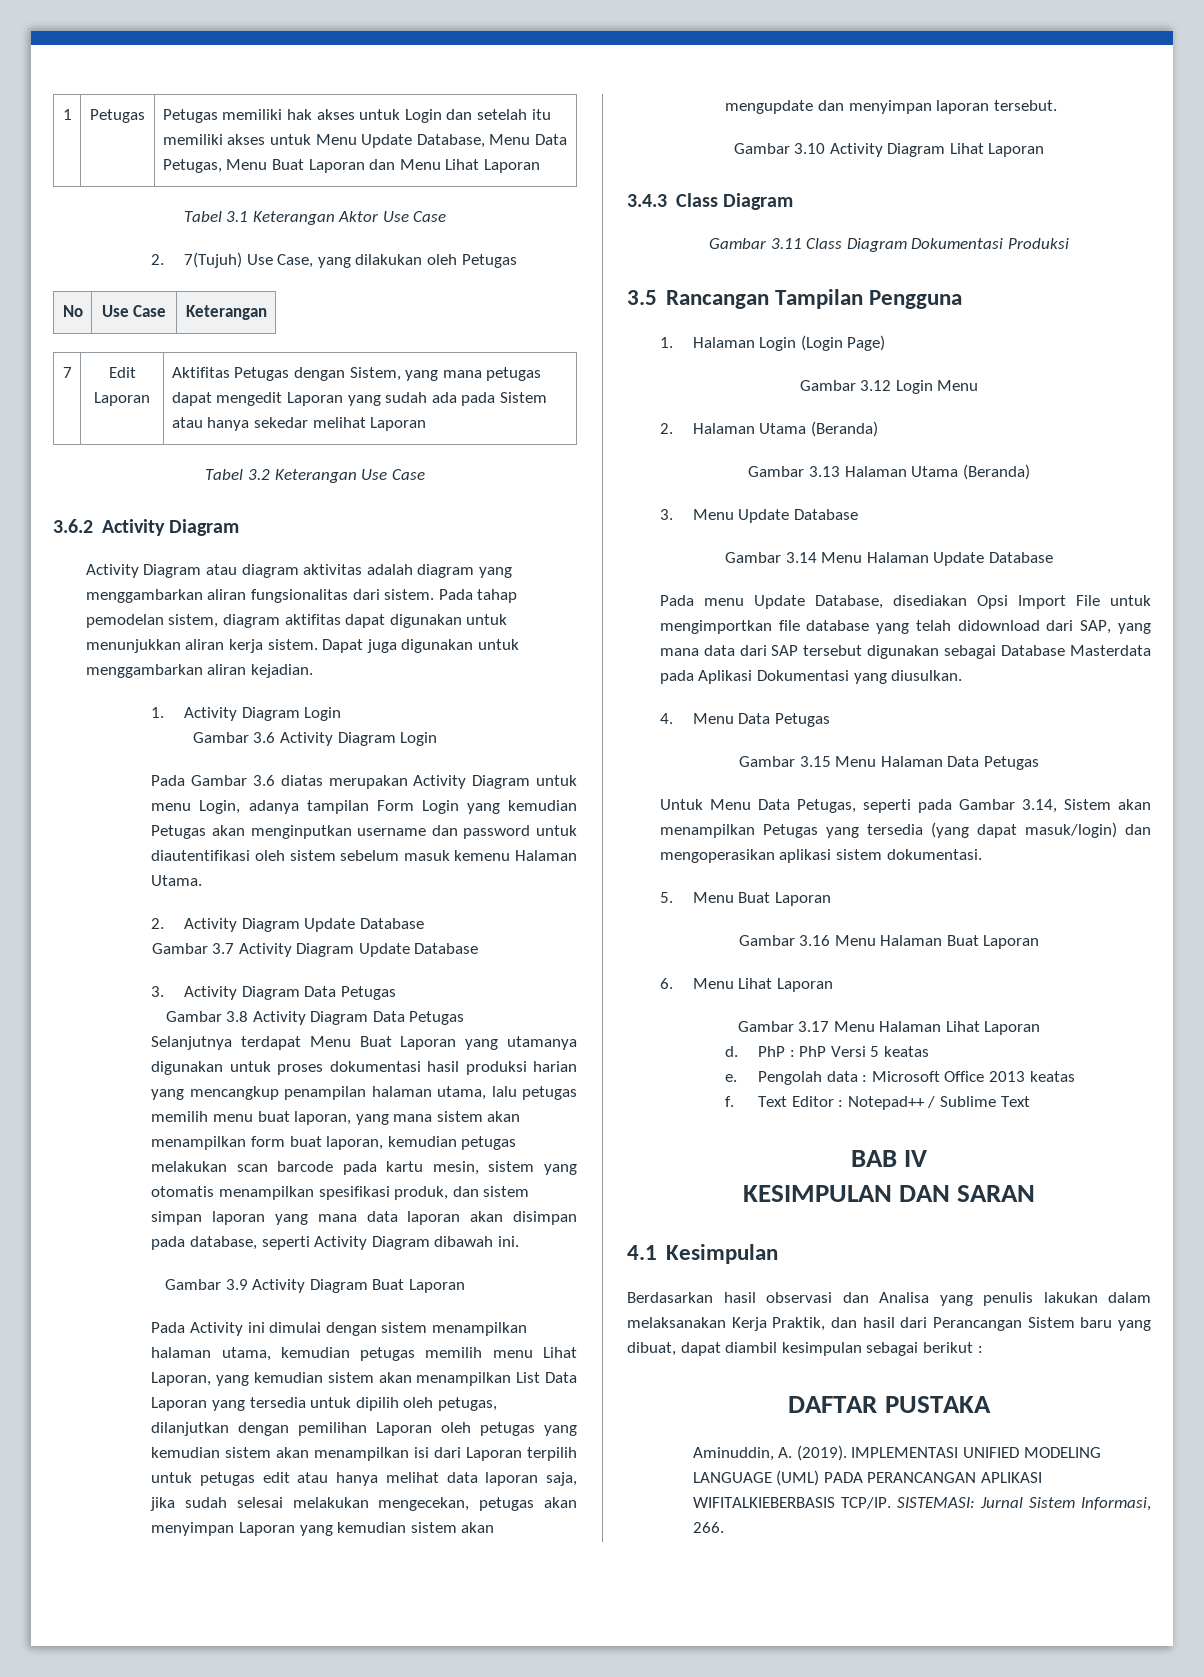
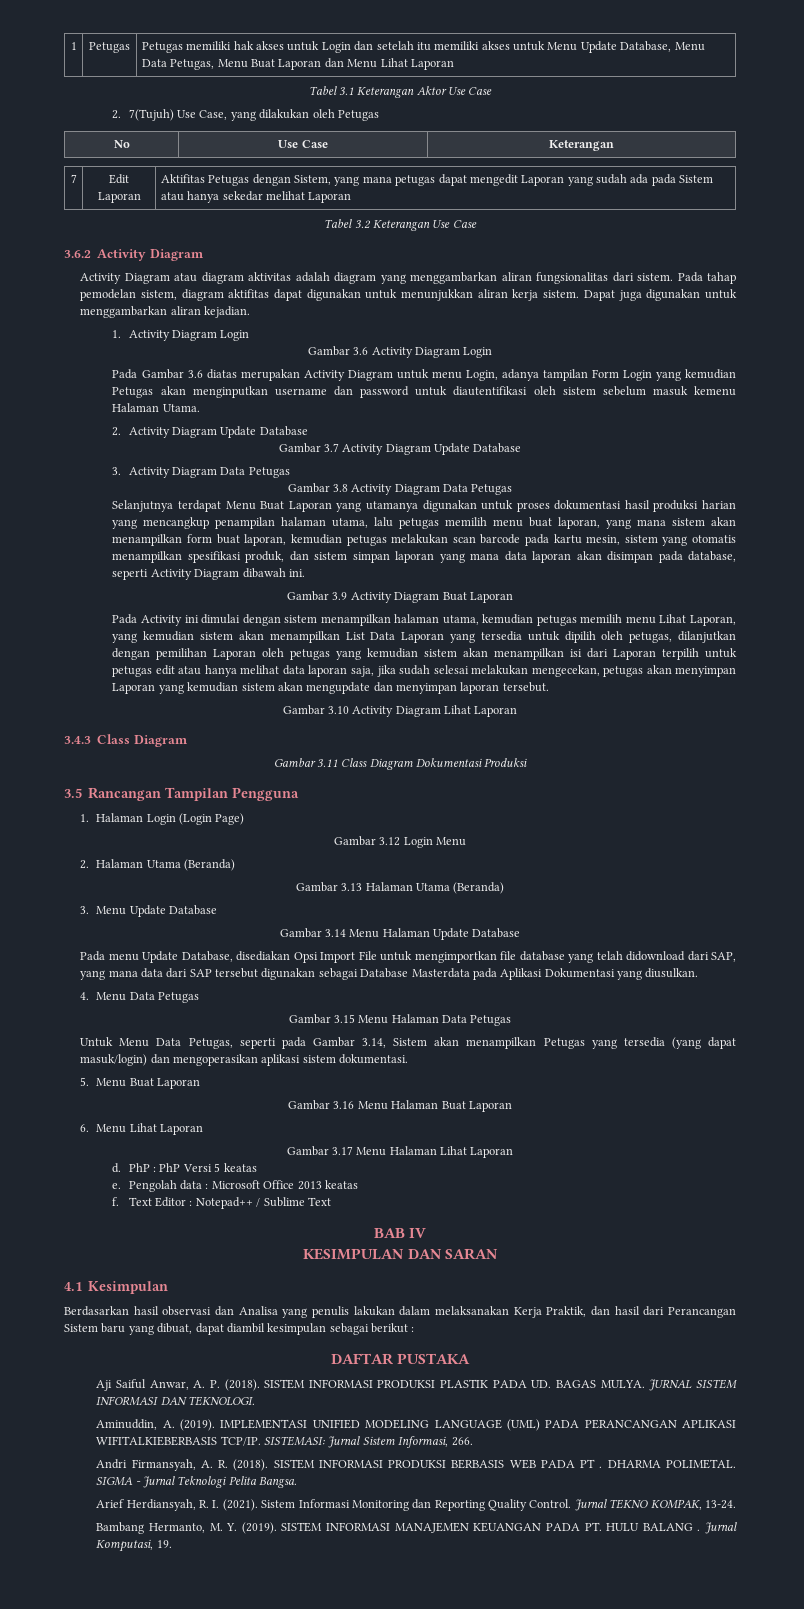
(991, 1404) none -> [96,1379,738,1391] [96,1396,256,1406] // Aji Saiful Anwar, A. P. (2018). SISTEM INFORMASI PRODUKSI PLASTIK PADA UD. BAGAS MULYA. JURNAL SISTEM INFORMASI DAN TEKNOLOGI.
(724, 1527) none -> [96,1459,737,1471] [96,1476,298,1488] [96,1499,736,1511] [96,1522,737,1534] [96,1539,172,1552] // Andri Firmansyah, A. R. (2018). SISTEM INFORMASI PRODUKSI BERBASIS WEB PADA PT . DHARMA POLIMETAL. SIGMA - Jurnal Teknologi Pelita Bangsa. // Arief Herdiansyah, R. I. (2021). Sistem Informasi Monitoring dan Reporting Quality Control. Jurnal TEKNO KOMPAK, 13-24. // Bambang Hermanto, M. Y. (2019). SISTEM INFORMASI MANAJEMEN KEUANGAN PADA PT. HULU BALANG . Jurnal Komputasi, 19.

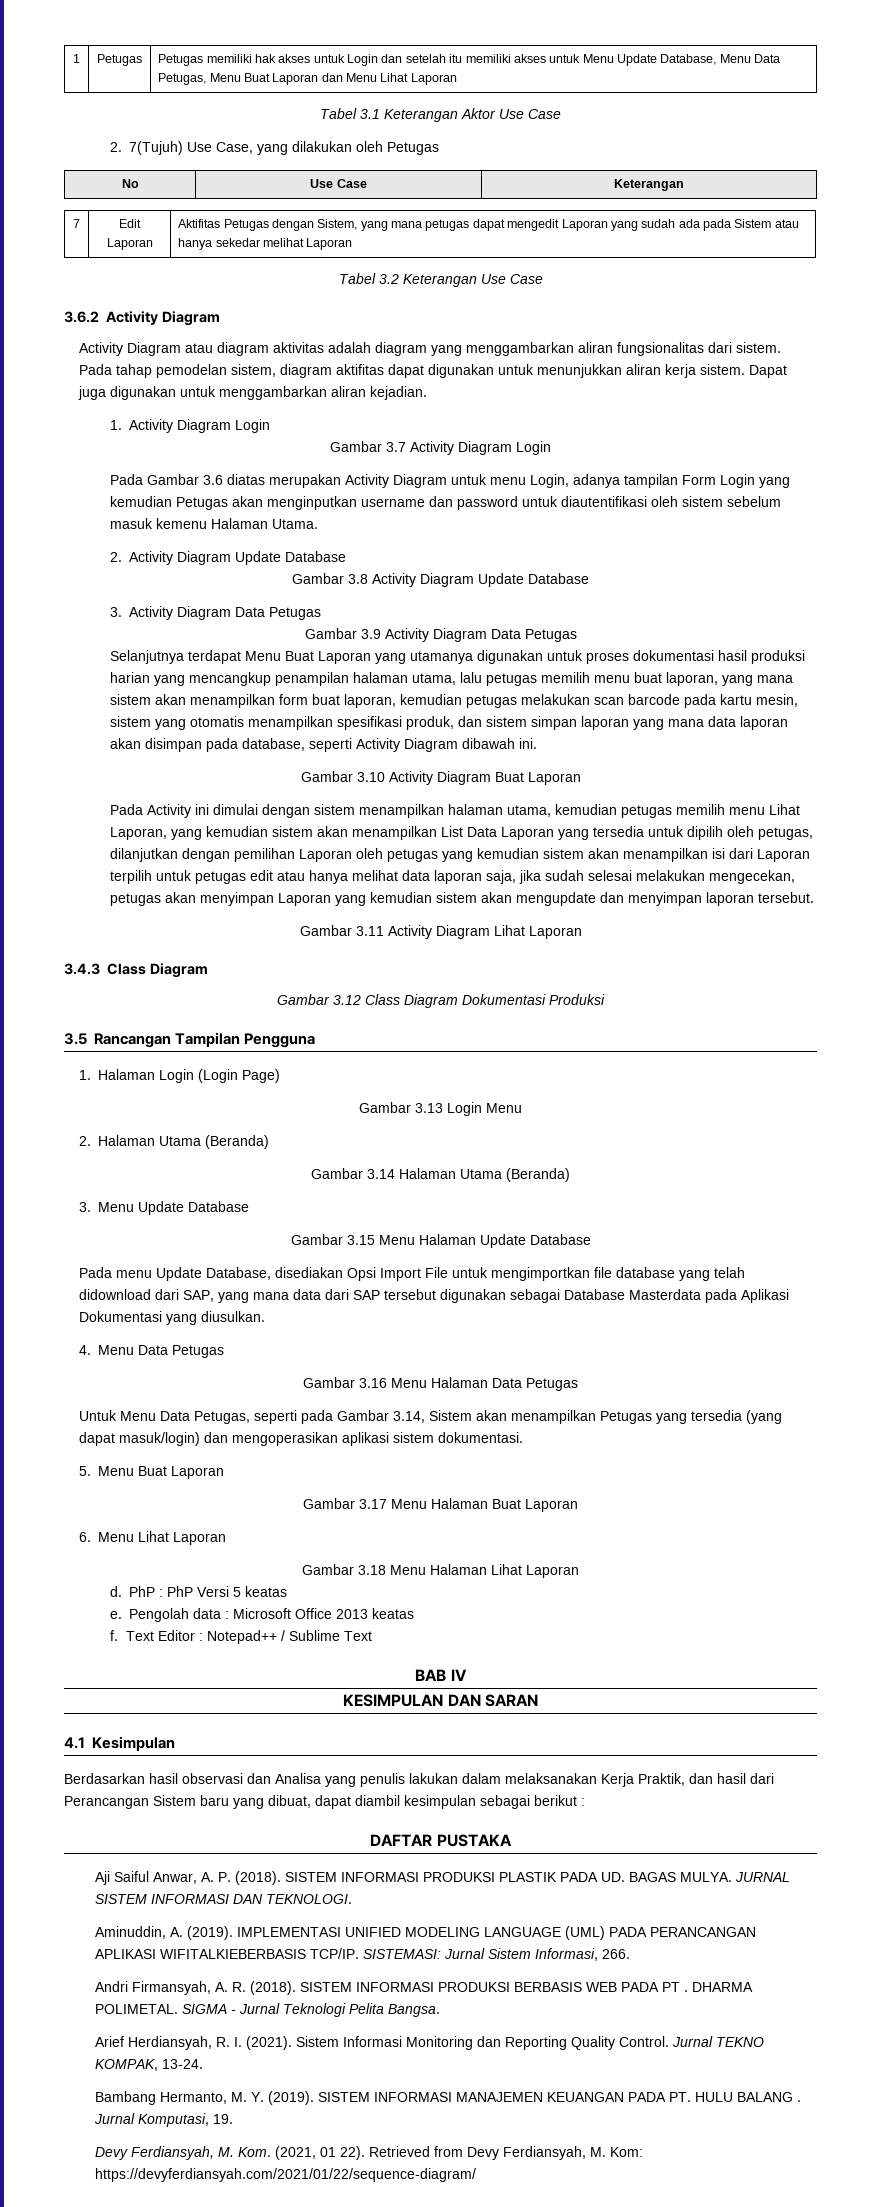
[353,347,369,355] 3.6 -> [386,442,406,452] 3.7
[323,443,339,452] 3.7 -> [348,574,368,584] 3.8
[332,484,348,492] 3.8 -> [360,629,381,639] 3.9
[332,592,348,600] 3.9 -> [356,772,385,782] 3.10
[327,706,349,714] 3.10 -> [355,926,384,936] 3.11
[316,759,338,767] 3.11 -> [333,995,361,1005] 3.12
[379,837,401,846] 3.12 -> [415,1103,443,1113] 3.13
[341,883,363,891] 3.13 -> [367,1169,395,1179] 3.14
[324,929,346,937] 3.14 -> [346,1235,375,1245] 3.15
[333,1014,355,1023] 3.15 -> [359,1378,387,1388] 3.16
[333,1101,355,1109] 3.16 -> [359,1499,387,1509] 3.17
[331,1146,353,1155] 3.17 -> [358,1565,386,1575] 3.18
(172, 1544) none -> [94,2146,643,2160] [94,2168,476,2182] // Devy Ferdiansyah, M. Kom. (2021, 01 22). Retrieved from Devy Ferdiansyah, M. Kom: https://devyferdiansyah.com/2021/01/22/sequence-diagram/

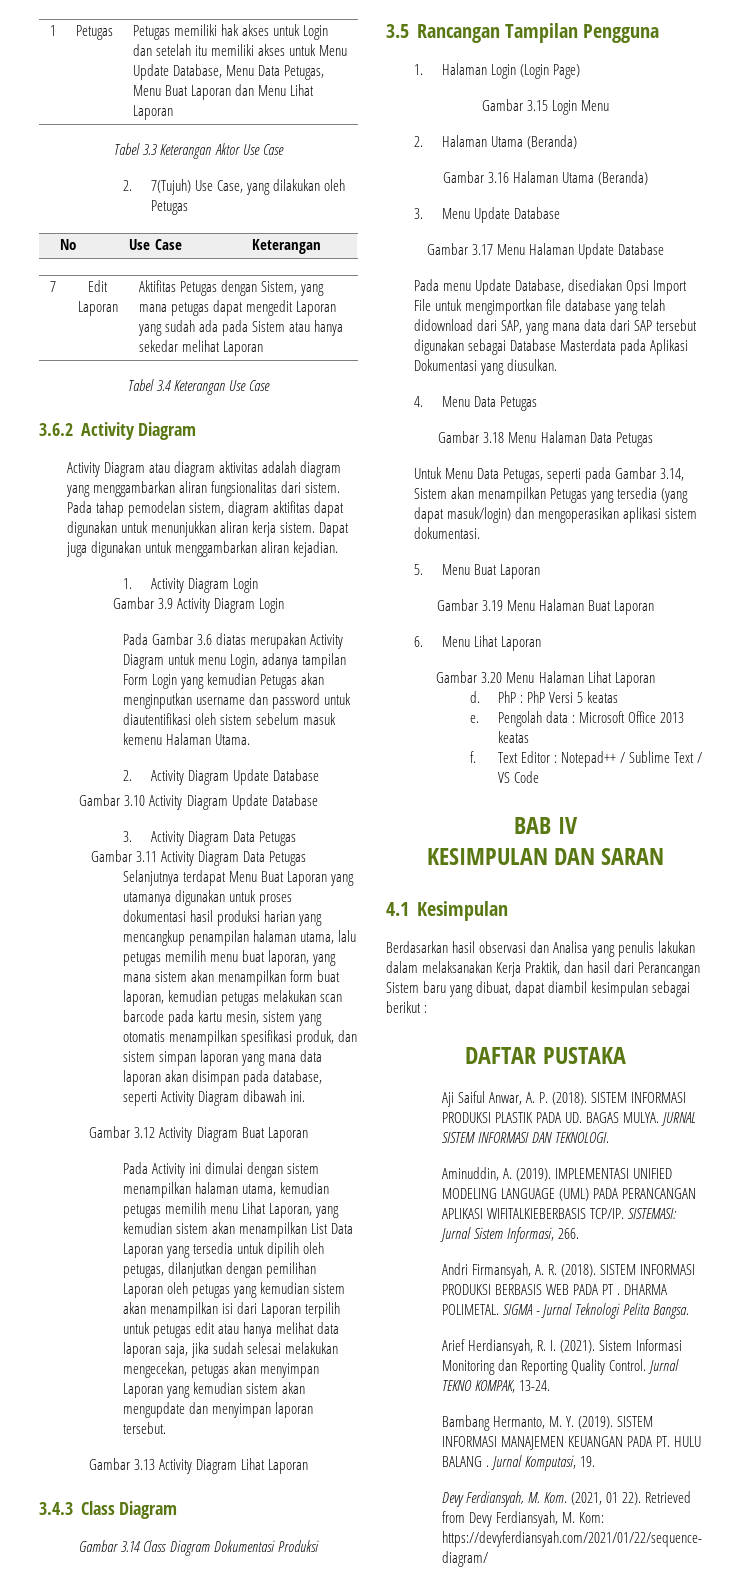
[360,109,380,119] 3.1 -> [143,144,158,155] 3.3
[378,274,399,284] 3.2 -> [156,380,171,391] 3.4
[386,442,406,452] 3.7 -> [157,598,173,609] 3.9
[348,574,368,584] 3.8 -> [124,795,146,806] 3.10
[360,629,381,639] 3.9 -> [135,851,157,862] 3.11
[356,772,385,782] 3.10 -> [134,1127,156,1138] 3.12
[355,926,384,936] 3.11 -> [133,1459,155,1470] 3.13
[333,995,361,1005] 3.12 -> [121,1541,141,1552] 3.14
[415,1103,443,1113] 3.13 -> [526,100,548,111] 3.15
[367,1169,395,1179] 3.14 -> [487,172,509,183] 3.16
[346,1235,375,1245] 3.15 -> [471,244,493,255] 3.17
[359,1378,387,1388] 3.16 -> [483,432,505,443] 3.18
[359,1499,387,1509] 3.17 -> [481,600,503,611] 3.19
[358,1565,386,1575] 3.18 -> [481,672,503,683] 3.20
(372, 1636) none -> [697,752,703,763] [498,771,540,783] / VS Code

